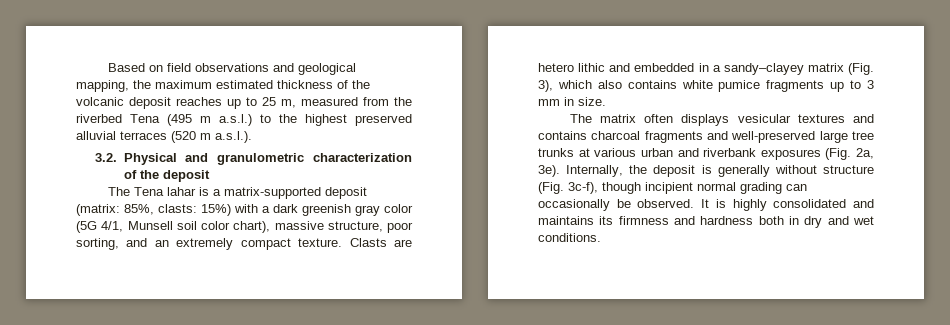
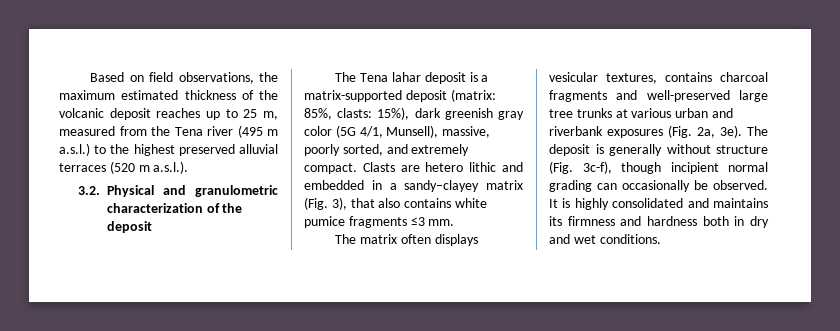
[194,63,356,75] [76,80,129,92] observations and geological mapping, -> [178,72,254,84] observations,
[76,114,160,123] riverbed Tena -> [174,126,233,136] Tena river
(196, 191) none -> [424,72,466,84] deposit
[201,204,270,216] 15%) with a -> [377,107,410,120] 15%),
[127,221,413,233] [76,238,343,250] Munsell soil color chart), massive structure, poor sorting, and an extremely compact texture. -> [386,125,491,138] [304,144,470,156] [304,163,357,174] Munsell), massive, poorly sorted, and extremely compact.
[557,80,592,89] which -> [350,198,375,208] that
[830,80,874,92] [538,97,606,106] up to 3 mm in size. -> [410,217,455,226] ≤3 mm.
[797,114,874,123] textures and -> [606,73,657,84] textures,
[566,165,648,177] Internally, the -> [747,126,768,136] The

